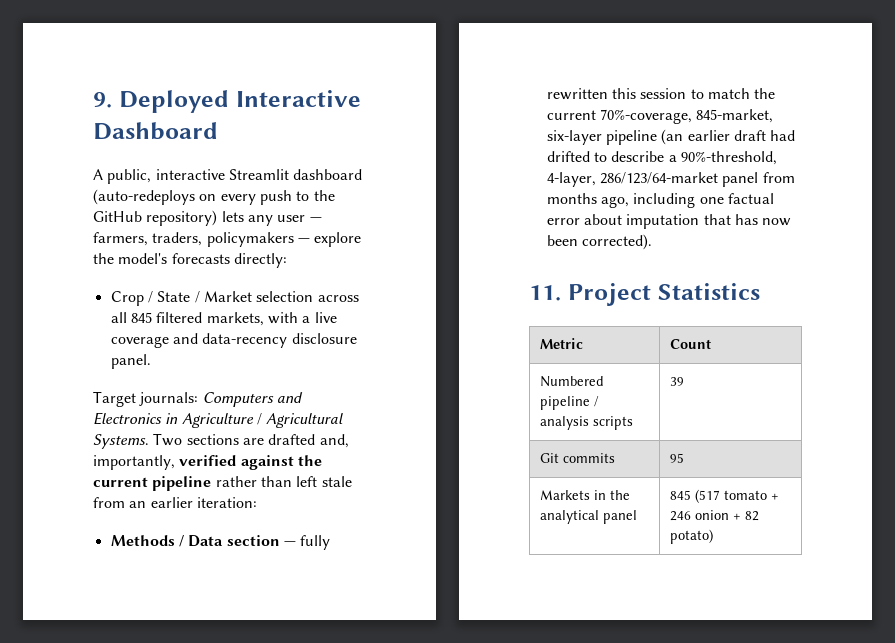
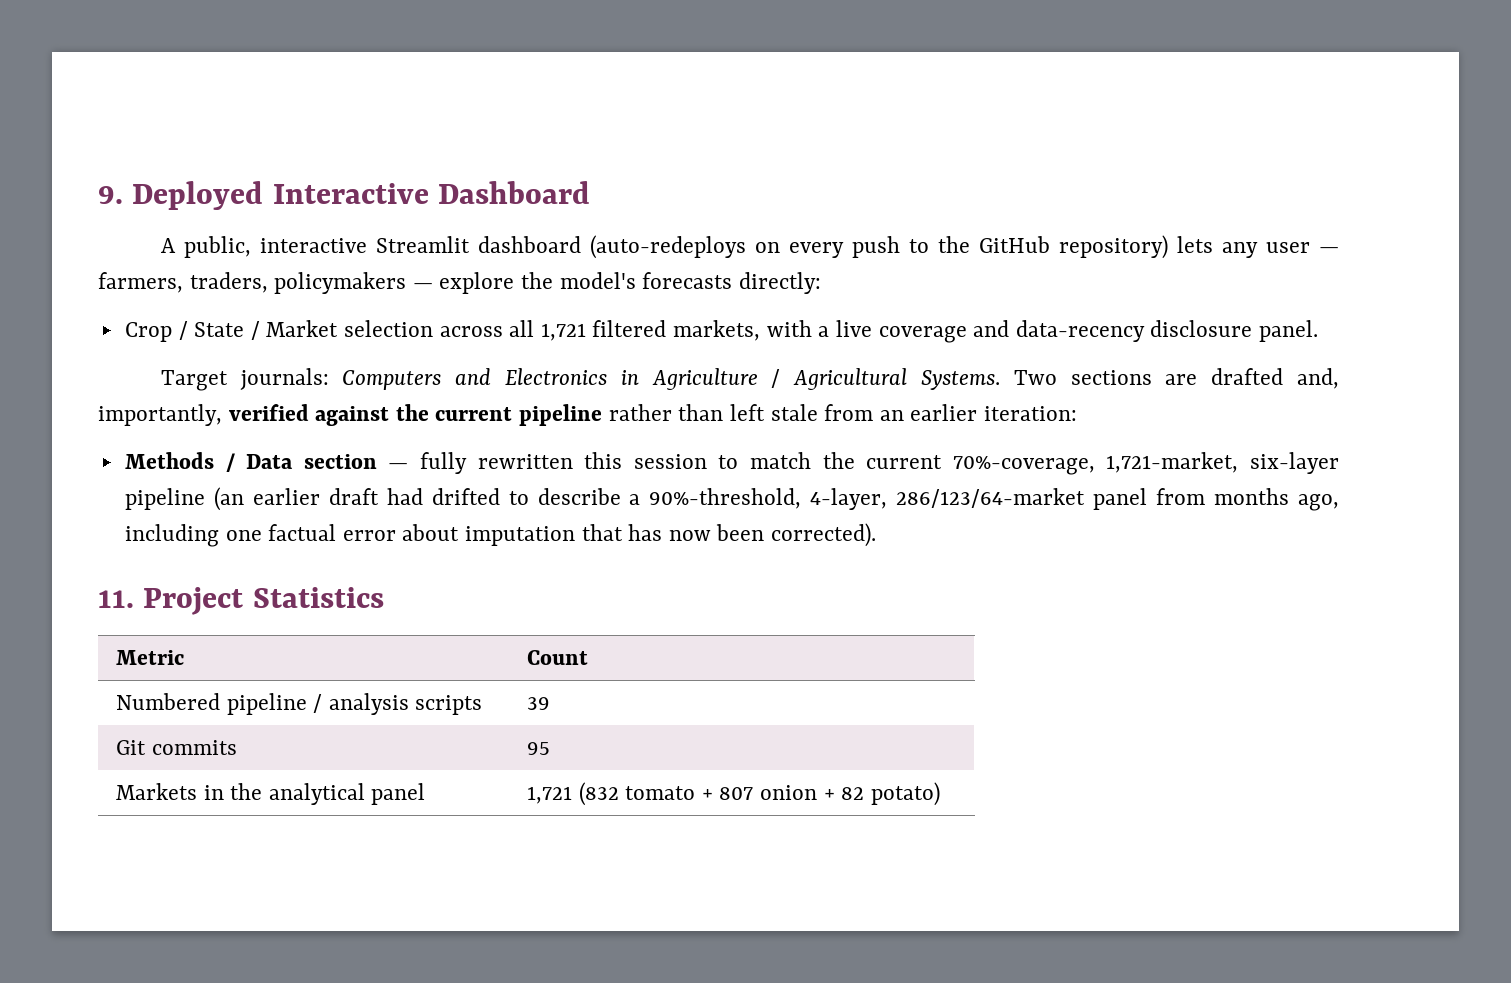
[130,312,152,323] 845 -> [540,323,586,341] 1,721
[696,109,774,123] 845-market, -> [1106,452,1239,473] 1,721-market,
[670,489,721,503] 845 (517 -> [526,782,619,806] 1,721 (832
[670,511,692,521] 246 -> [719,787,754,800] 807

